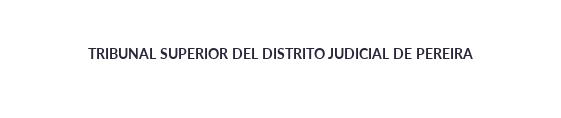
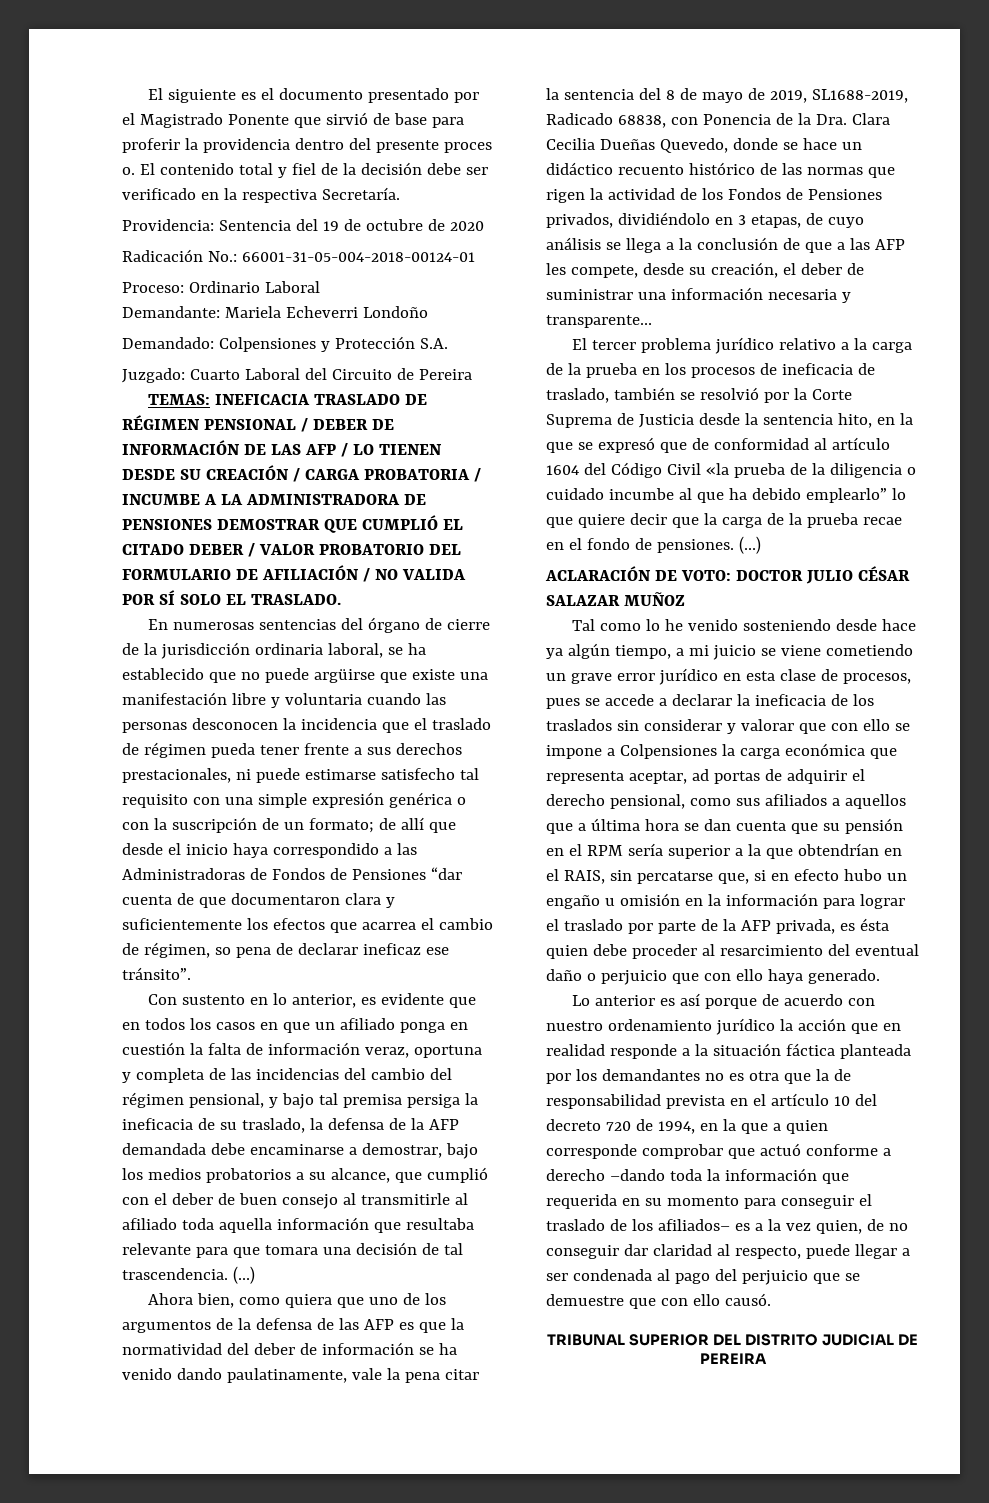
(88, 53) none -> [147,88,479,103] [122,112,464,128] [122,138,492,153] [122,162,488,178] [122,187,400,203] [122,219,484,231] [122,249,475,262] [122,281,320,293] [122,306,428,318] [122,336,448,352] [122,368,472,383] [147,394,427,405] [122,415,394,432] [122,440,442,457] [122,465,481,482] [122,494,426,505] [122,515,463,533] [122,543,461,557] [122,565,466,582] [122,590,341,605] [147,617,490,633] [122,642,426,659] [122,668,488,683] [122,692,446,708] [122,718,491,733] [122,742,462,758] [122,768,479,783] [122,792,466,808] [122,817,456,833] [122,843,417,858] [122,867,462,880] [122,893,395,908] [122,918,493,933] [122,942,449,958] [122,967,191,980] [147,993,476,1008] [122,1018,468,1033] [122,1042,482,1058] [122,1068,452,1083] [122,1092,478,1109] [122,1118,459,1133] [122,1143,478,1159] [122,1167,488,1183] [122,1193,468,1209] [122,1217,474,1233] [122,1242,463,1258] [122,1266,255,1284] [147,1293,446,1308] [122,1318,464,1333] [122,1342,457,1355] [122,1368,479,1383] [546,88,908,103] [546,113,890,128] [546,138,862,153] [546,162,895,178] [546,188,882,203] [546,212,864,228] [546,237,905,253] [546,262,864,278] [546,287,851,303] [546,315,652,328] [571,337,912,354] [546,363,875,378] [546,387,852,403] [546,413,913,428] [546,437,890,453] [546,462,916,478] [546,488,906,503] [546,513,902,528] [546,536,761,554] [545,566,910,584] [546,592,685,606] [571,619,916,631] [546,643,913,660] [546,668,911,685] [546,694,874,709] [546,719,910,734] [546,743,897,759] [546,769,865,784] [546,794,906,809] [546,818,903,834] [546,843,902,859] [546,869,907,884] [546,893,905,909] [546,918,889,934] [546,944,919,959] [546,969,880,985] [571,993,875,1009] [546,1018,901,1035] [546,1043,911,1059] [546,1069,851,1084] [546,1093,877,1109] [546,1119,828,1134] [546,1143,891,1159] [546,1168,849,1184] [546,1194,872,1209] [546,1219,908,1234] [546,1244,910,1259] [546,1269,860,1285] [546,1293,771,1309] El siguiente es el documento presentado por el Magistrado Ponente que sirvió de base para proferir la providencia dentro del presente proces o. El contenido total y fiel de la decisión debe ser verificado en la respectiva Secretaría. // Providencia: Sentencia del 19 de octubre de 2020 // Radicación No.: 66001-31-05-004-2018-00124-01 // Proceso: Ordinario Laboral // Demandante: Mariela Echeverri Londoño // Demandado: Colpensiones y Protección S.A. // Juzgado: Cuarto Laboral del Circuito de Pereira // TEMAS: INEFICACIA TRASLADO DE RÉGIMEN PENSIONAL / DEBER DE INFORMACIÓN DE LAS AFP / LO TIENEN DESDE SU CREACIÓN / CARGA PROBATORIA / INCUMBE A LA ADMINISTRADORA DE PENSIONES DEMOSTRAR QUE CUMPLIÓ EL CITADO DEBER / VALOR PROBATORIO DEL FORMULARIO DE AFILIACIÓN / NO VALIDA POR SÍ SOLO EL TRASLADO. // En numerosas sentencias del órgano de cierre de la jurisdicción ordinaria laboral, se ha establecido que no puede argüirse que existe una manifestación libre y voluntaria cuando las personas desconocen la incidencia que el traslado de régimen pueda tener frente a sus derechos prestacionales, ni puede estimarse satisfecho tal requisito con una simple expresión genérica o con la suscripción de un formato; de allí que desde el inicio haya correspondido a las Administradoras de Fondos de Pensiones “dar cuenta de que documentaron clara y suficientemente los efectos que acarrea el cambio de régimen, so pena de declarar ineficaz ese tránsito”. // Con sustento en lo anterior, es evidente que en todos los casos en que un afiliado ponga en cuestión la falta de información veraz, oportuna y completa de las incidencias del cambio del régimen pensional, y bajo tal premisa persiga la ineficacia de su traslado, la defensa de la AFP demandada debe encaminarse a demostrar, bajo los medios probatorios a su alcance, que cumplió con el deber de buen consejo al transmitirle al afiliado toda aquella información que resultaba relevante para que tomara una decisión de tal trascendencia. (…) // Ahora bien, como quiera que uno de los argumentos de la defensa de las AFP es que la normatividad del deber de información se ha venido dando paulatinamente, vale la pena citar la sentencia del 8 de mayo de 2019, SL1688-2019, Radicado 68838, con Ponencia de la Dra. Clara Cecilia Dueñas Quevedo, donde se hace un didáctico recuento histórico de las normas que rigen la actividad de los Fondos de Pensiones privados, dividiéndolo en 3 etapas, de cuyo análisis se llega a la conclusión de que a las AFP les compete, desde su creación, el deber de suministrar una información necesaria y transparente… // El tercer problema jurídico relativo a la carga de la prueba en los procesos de ineficacia de traslado, también se resolvió por la Corte Suprema de Justicia desde la sentencia hito, en la que se expresó que de conformidad al artículo 1604 del Código Civil «la prueba de la diligencia o cuidado incumbe al que ha debido emplearlo” lo que quiere decir que la carga de la prueba recae en el fondo de pensiones. (…) // ACLARACIÓN DE VOTO: DOCTOR JULIO CÉSAR SALAZAR MUÑOZ // Tal como lo he venido sosteniendo desde hace ya algún tiempo, a mi juicio se viene cometiendo un grave error jurídico en esta clase de procesos, pues se accede a declarar la ineficacia de los traslados sin considerar y valorar que con ello se impone a Colpensiones la carga económica que representa aceptar, ad portas de adquirir el derecho pensional, como sus afiliados a aquellos que a última hora se dan cuenta que su pensión en el RPM sería superior a la que obtendrían en el RAIS, sin percatarse que, si en efecto hubo un engaño u omisión en la información para lograr el traslado por parte de la AFP privada, es ésta quien debe proceder al resarcimiento del eventual daño o perjuicio que con ello haya generado. // Lo anterior es así porque de acuerdo con nuestro ordenamiento jurídico la acción que en realidad responde a la situación fáctica planteada por los demandantes no es otra que la de responsabilidad prevista en el artículo 10 del decreto 720 de 1994, en la que a quien corresponde comprobar que actuó conforme a derecho –dando toda la información que requerida en su momento para conseguir el traslado de los afiliados– es a la vez quien, de no conseguir dar claridad al respecto, puede llegar a ser condenada al pago del perjuicio que se demuestre que con ello causó. //

